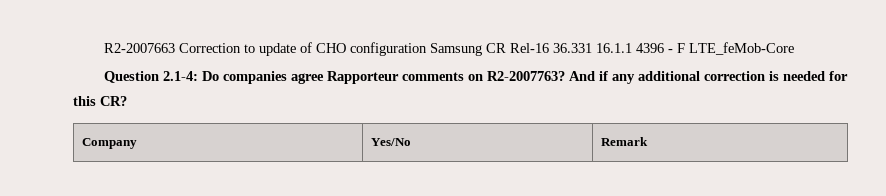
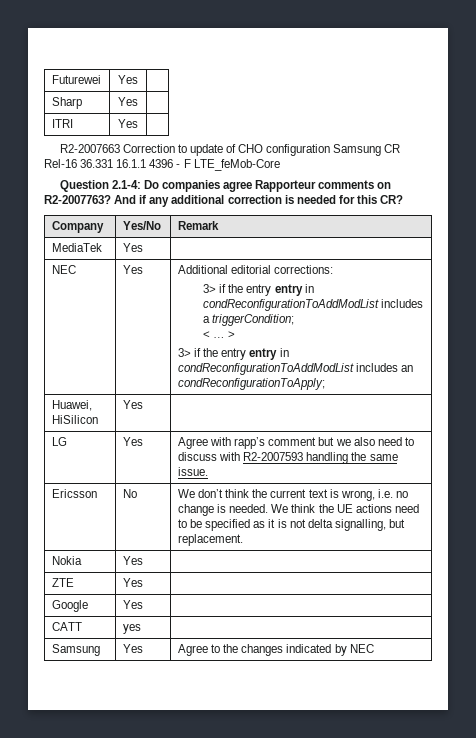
(103, 48) none -> [51,75,101,84] [118,75,138,84] [51,97,82,109] [118,97,138,106] [51,119,73,128] [118,119,138,128] Futurewei | Yes | // Sharp | Yes | // ITRI | Yes | //
(649, 141) none -> [51,243,102,252] [122,243,143,252] [51,265,76,274] [122,265,143,274] [177,265,334,274] [203,284,314,296] [203,299,424,311] [203,314,295,326] [203,331,236,338] [177,348,289,360] [177,363,414,375] [177,378,325,390] [51,400,92,411] [51,415,98,424] [122,400,143,409] [51,437,67,446] [122,437,143,446] [177,437,414,449] [177,452,398,464] [177,467,208,476] [51,489,97,498] [122,489,137,498] [177,489,408,501] [177,504,419,516] [177,519,405,531] [177,534,243,546] [51,556,82,565] [122,556,143,565] [51,578,74,587] [122,578,143,587] [51,600,88,612] [122,600,143,609] [51,622,82,631] [122,624,141,634] [51,644,100,656] [122,644,143,653] [177,644,374,656] // MediaTek | Yes | // NEC | Yes | Additional editorial corrections: // 3> if the entry entry in condReconfigurationToAddModList includes a triggerCondition; // < … > // 3> if the entry entry in condReconfigurationToAddModList includes an condReconfigurationToApply; // Huawei, HiSilicon | Yes | // LG | Yes | Agree with rapp’s comment but we also need to discuss with R2-2007593 handling the same issue. // Ericsson | No | We don’t think the current text is wrong, i.e. no change is needed. We think the UE actions need to be specified as it is not delta signalling, but replacement. // Nokia | Yes | // ZTE | Yes | // Google | Yes | // CATT | yes | // Samsung | Yes | Agree to the changes indicated by NEC

